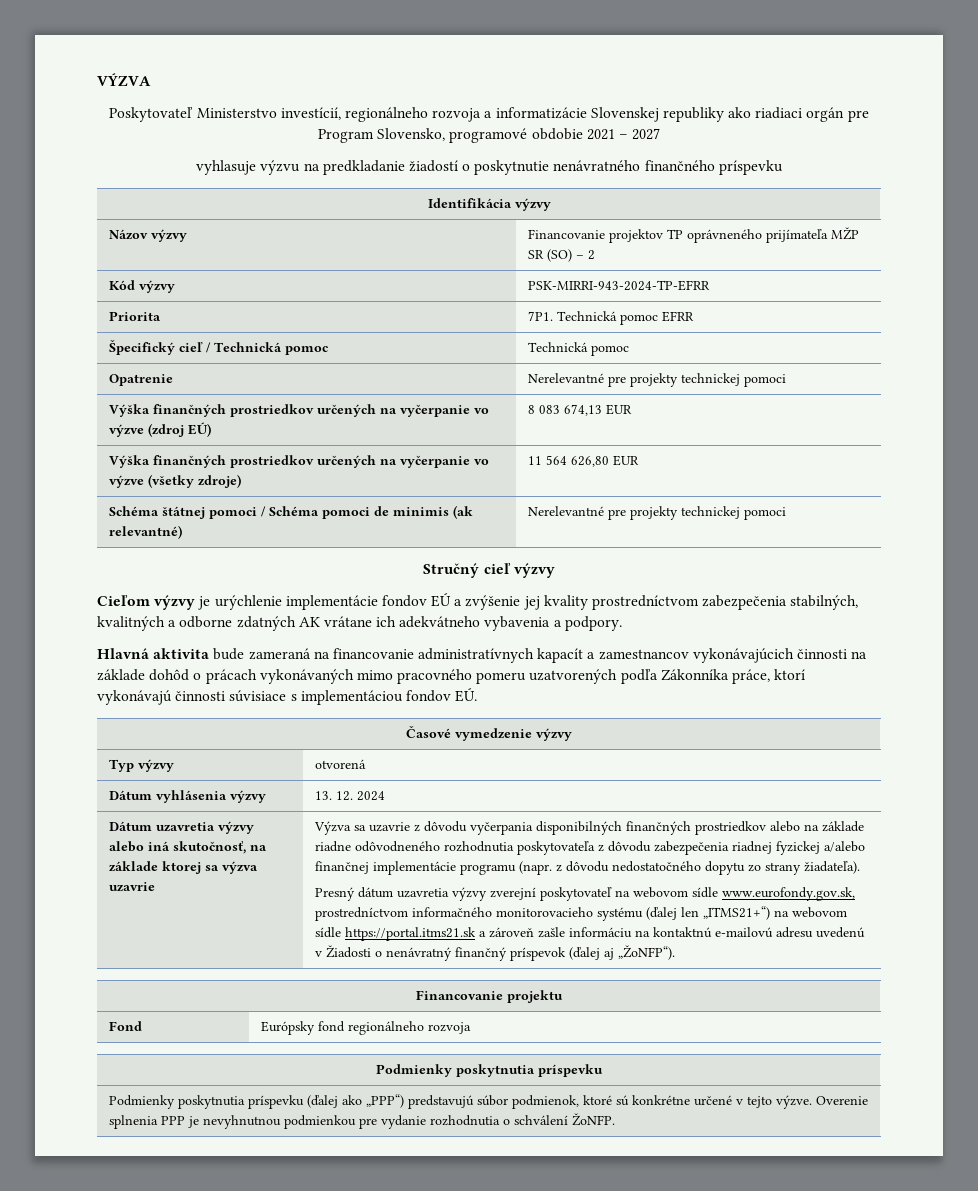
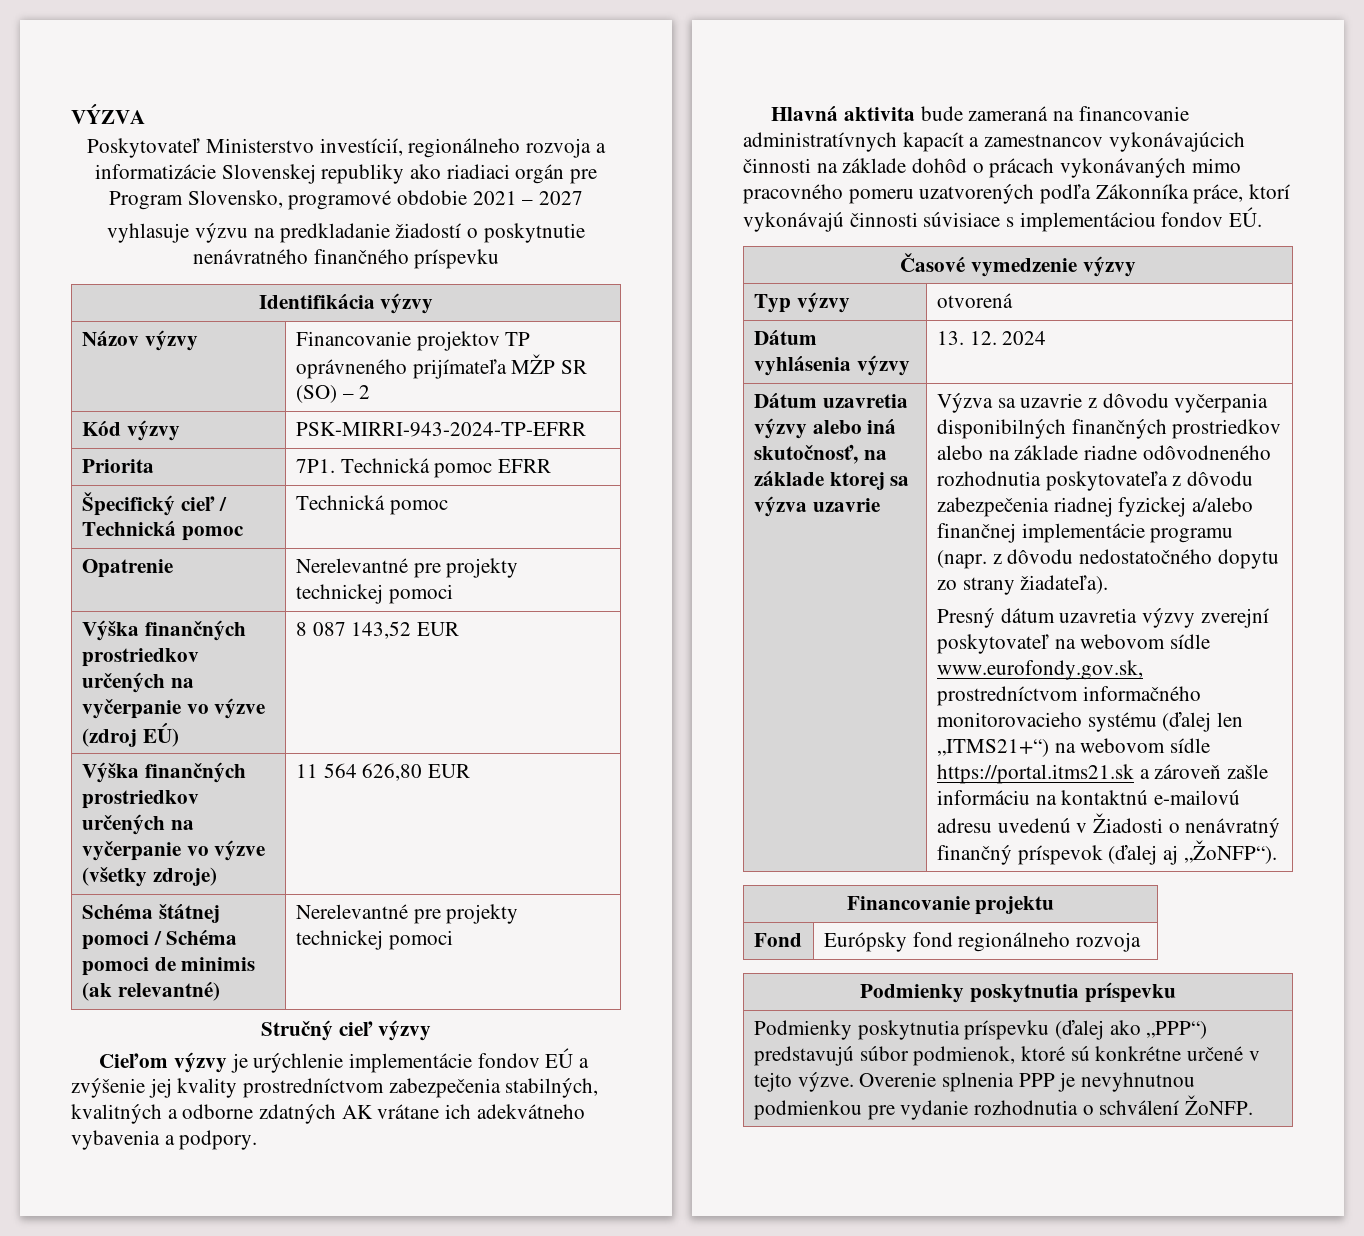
[538,404,602,416] 083 674,13 -> [312,621,412,639] 087 143,52

